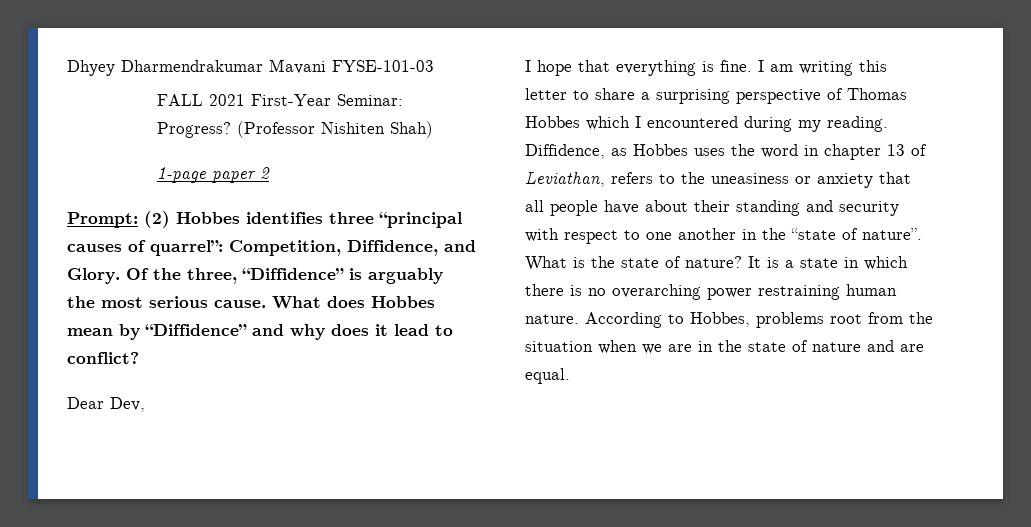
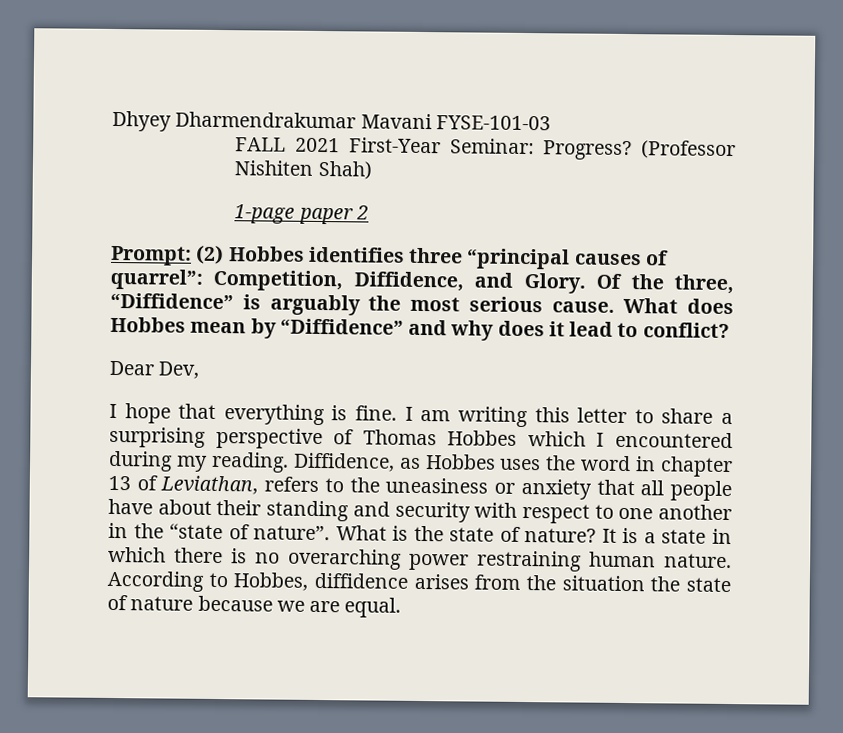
[756,312,862,328] problems root -> [314,572,469,590] diffidence arises
[598,340,713,354] when we are in -> (645, 583) none
[867,340,894,352] and -> [197,595,305,612] because we

